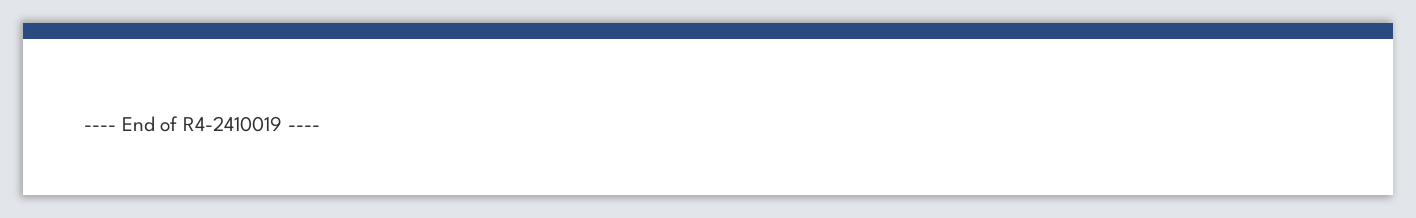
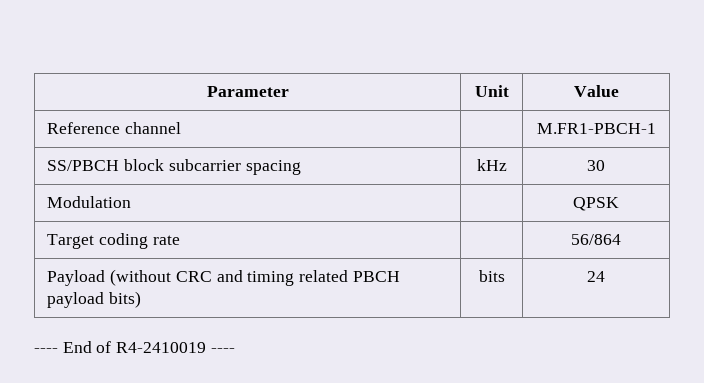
(84, 128) none -> [206,86,289,97] [474,85,509,97] [573,85,619,97] [47,122,182,134] [536,123,656,134] [47,159,301,175] [476,159,507,171] [587,160,605,171] [47,196,132,208] [573,197,619,211] [47,233,180,249] [571,234,621,245] [47,269,400,286] [47,291,142,308] [478,270,505,282] [587,271,605,282] Parameter | Unit | Value // Reference channel | | M.FR1-PBCH-1 // SS/PBCH block subcarrier spacing | kHz | 30 // Modulation | | QPSK // Target coding rate | | 56/864 // Payload (without CRC and timing related PBCH payload bits) | bits | 24 //

